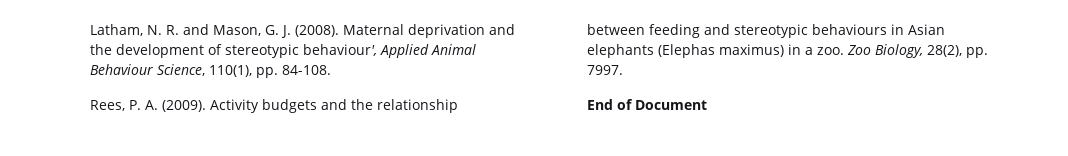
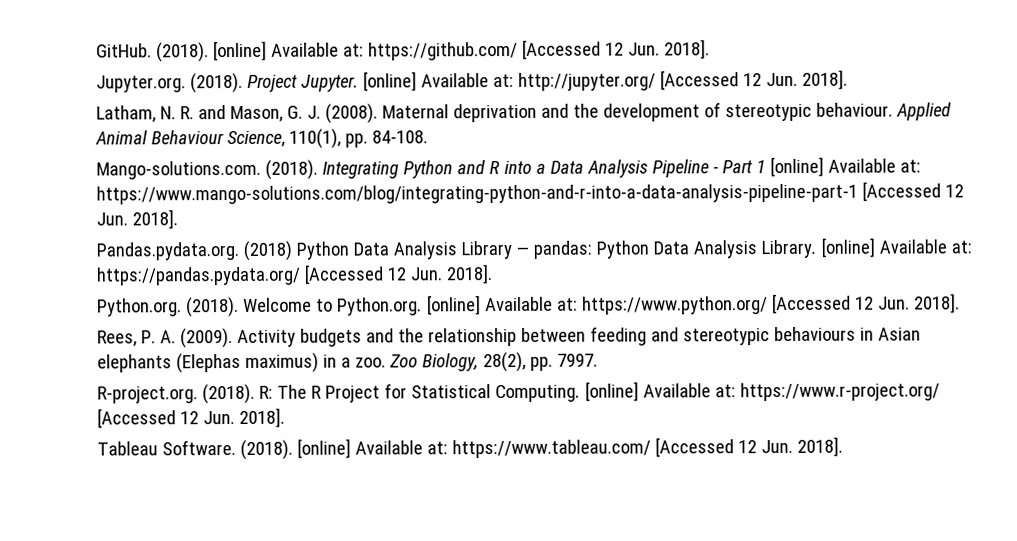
(89, 30) none -> [96,39,711,63] [96,69,849,94] GitHub. (2018). [online] Available at: https://github.com/ [Accessed 12 Jun. 2018]. // Jupyter.org. (2018). Project Jupyter. [online] Available at: http://jupyter.org/ [Accessed 12 Jun. 2018]. //
[302,44,377,56] behaviour', -> [816,102,894,117] behaviour.
(331, 70) none -> [96,156,922,180] [96,181,965,205] [96,209,179,230] [96,237,973,261] [96,264,494,286] [97,293,961,318] // Mango-solutions.com. (2018). Integrating Python and R into a Data Analysis Pipeline - Part 1 [online] Available at: https://www.mango-solutions.com/blog/integrating-python-and-r-into-a-data-analysis-pipeline-part-1 [Accessed 12 Jun. 2018]. // Pandas.pydata.org. (2018) Python Data Analysis Library — pandas: Python Data Analysis Library. [online] Available at: https://pandas.pydata.org/ [Accessed 12 Jun. 2018]. // Python.org. (2018). Welcome to Python.org. [online] Available at: https://www.python.org/ [Accessed 12 Jun. 2018].
[586,99,707,110] End of Document -> [97,381,941,405] [97,407,286,429] [97,436,844,460] R-project.org. (2018). R: The R Project for Statistical Computing. [online] Available at: https://www.r-project.org/ [Accessed 12 Jun. 2018]. // Tableau Software. (2018). [online] Available at: https://www.tableau.com/ [Accessed 12 Jun. 2018].

